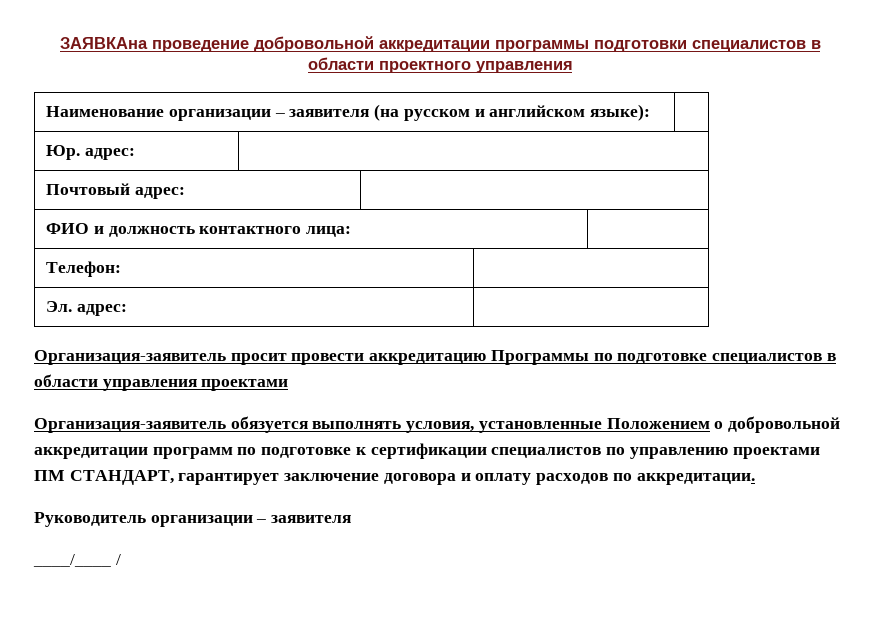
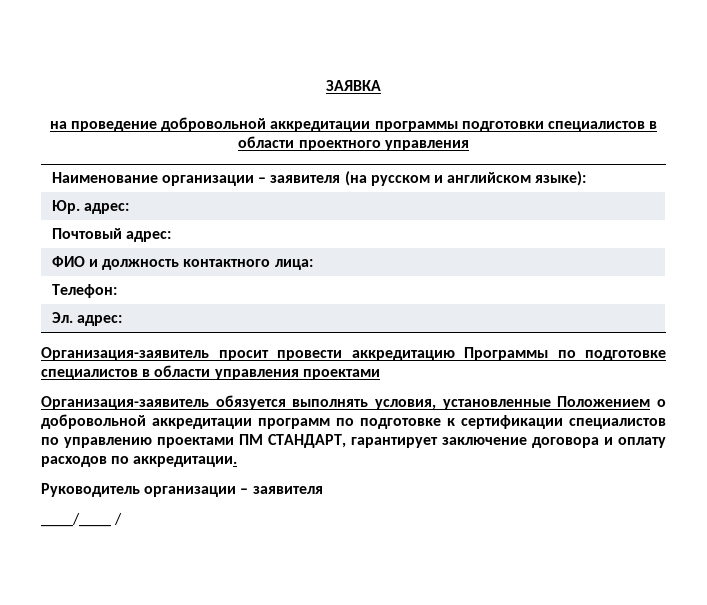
[59,37,148,49] ЗАЯВКАна -> [326,80,381,91] [49,121,67,129] ЗАЯВКА // на

